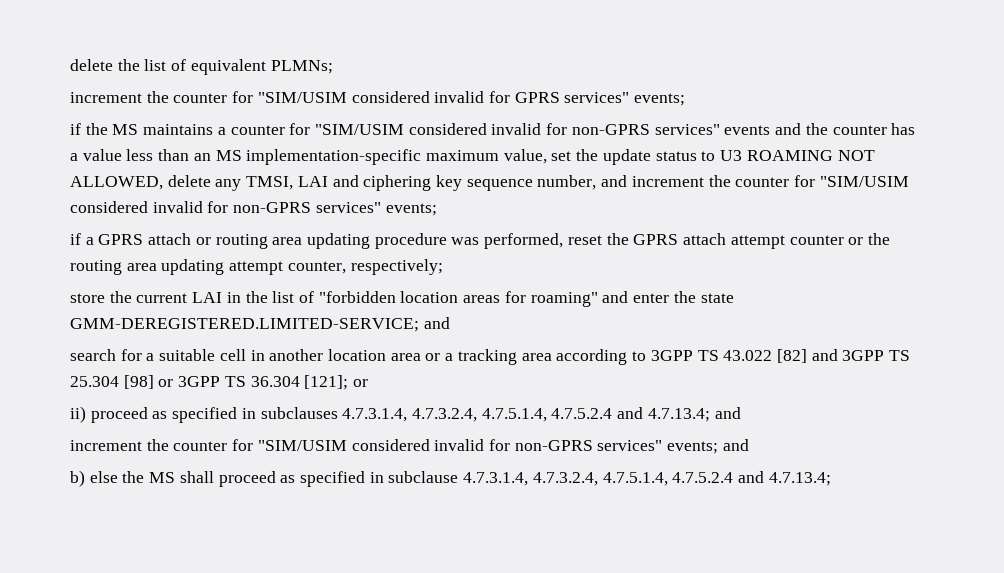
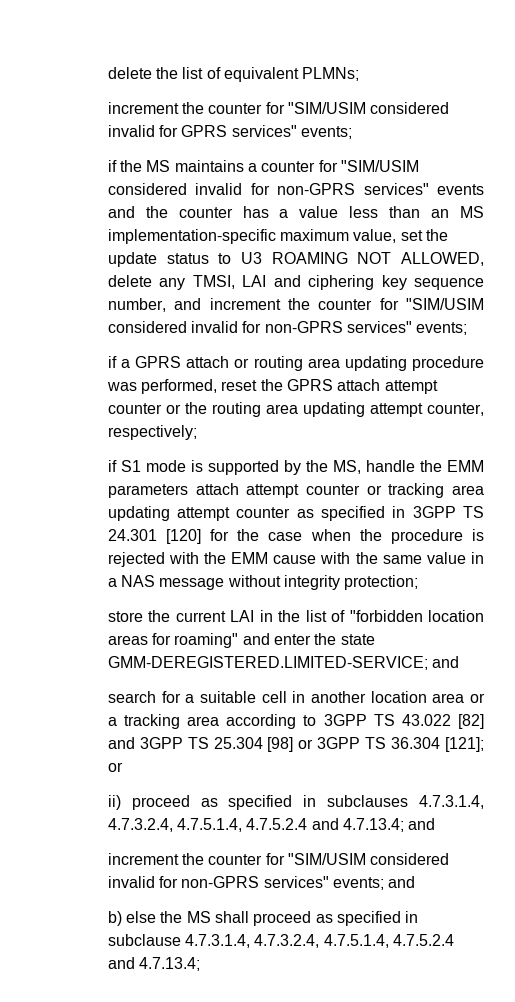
(443, 267) none -> [107,460,485,475] [107,483,484,498] [107,506,484,521] [107,529,485,544] [107,552,484,567] [107,575,419,590] // if S1 mode is supported by the MS, handle the EMM parameters attach attempt counter or tracking area updating attempt counter as specified in 3GPP TS 24.301 [120] for the case when the procedure is rejected with the EMM cause with the same value in a NAS message without integrity protection;

